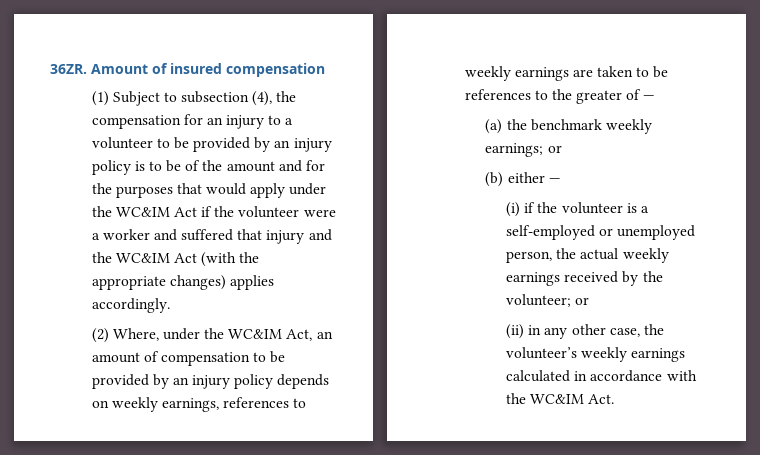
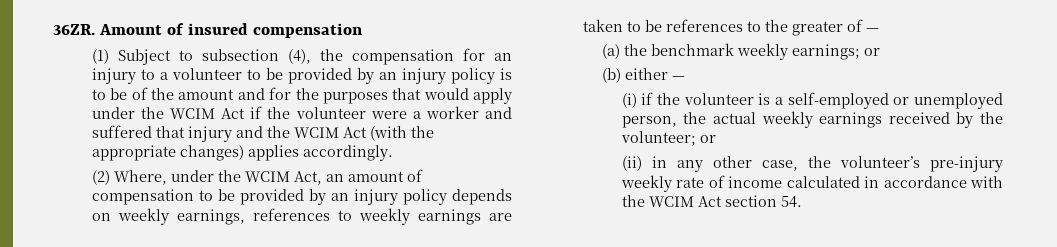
[115,207,170,217] WC&IM -> [170,108,216,119] WCIM
[115,253,170,263] WC&IM -> [293,127,339,138] WCIM
[228,329,283,339] WC&IM -> [244,171,290,182] WCIM
[581,347,686,362] weekly earnings -> [930,156,1003,172] [620,175,783,192] pre-injury weekly rate of income
[530,394,615,404] WC&IM Act. -> [648,195,802,208] WCIM Act section 54.

